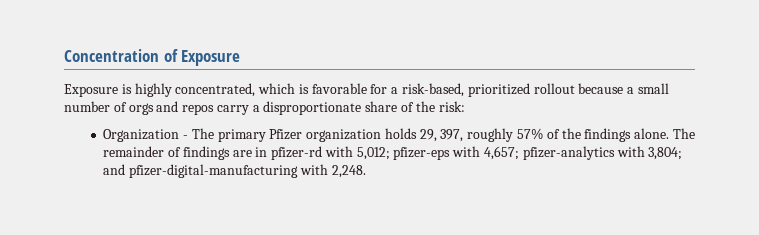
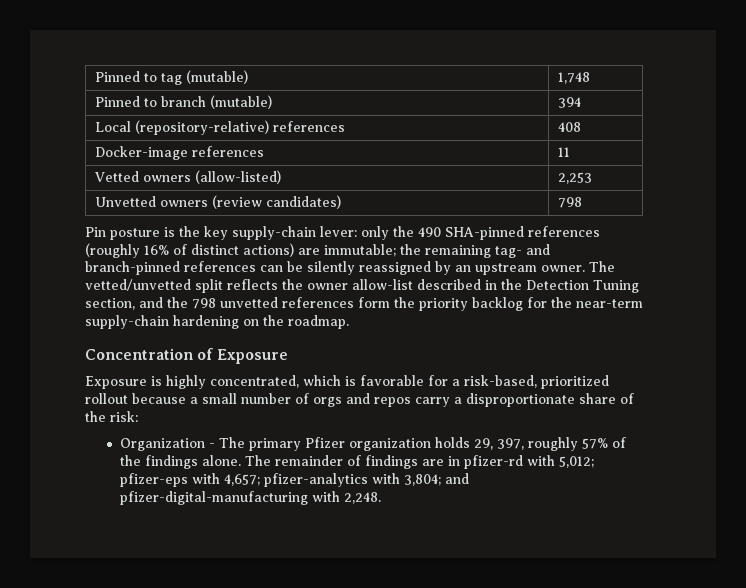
(64, 55) none -> [94,70,248,85] [557,72,590,84] [94,95,272,109] [557,97,581,108] [94,120,345,135] [557,122,581,132] [94,146,264,160] [557,147,570,157] [94,170,281,184] [557,172,592,184] [94,195,341,209] [557,197,582,208] [85,226,600,240] [85,243,550,258] [85,261,615,275] [85,279,639,293] [85,297,643,311] [85,315,349,329] Pinned to tag (mutable) | 1,748 // Pinned to branch (mutable) | 394 // Local (repository-relative) references | 408 // Docker-image references | 11 // Vetted owners (allow-listed) | 2,253 // Unvetted owners (review candidates) | 798 // Pin posture is the key supply-chain lever: only the 490 SHA-pinned references (roughly 16% of distinct actions) are immutable; the remaining tag- and branch-pinned references can be silently reassigned by an upstream owner. The vetted/unvetted split reflects the owner allow-list described in the Detection Tuning section, and the 798 unvetted references form the priority backlog for the near-term supply-chain hardening on the roadmap. //

